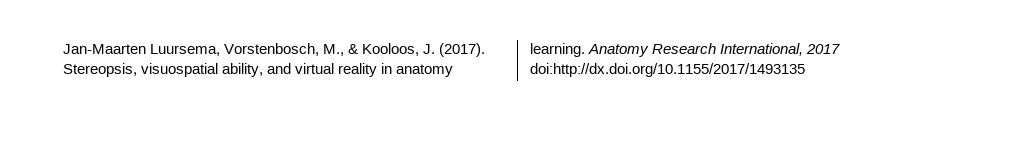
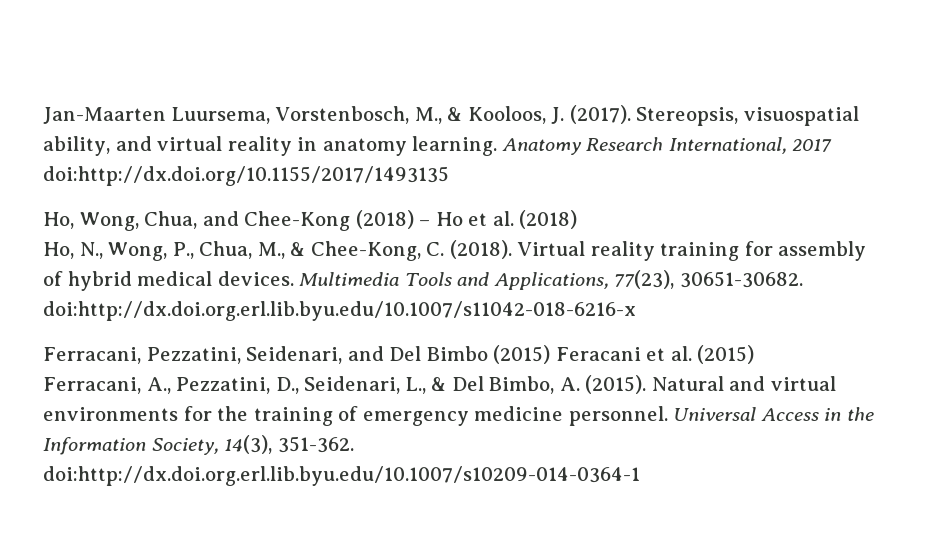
(805, 70) none -> [43,210,578,231] [43,240,867,261] [43,270,803,291] [43,301,636,321] [43,345,755,364] [43,375,836,394] [43,406,874,426] [43,435,354,455] [43,466,640,486] // Ho, Wong, Chua, and Chee-Kong (2018) – Ho et al. (2018) // Ho, N., Wong, P., Chua, M., & Chee-Kong, C. (2018). Virtual reality training for assembly of hybrid medical devices. Multimedia Tools and Applications, 77(23), 30651-30682. doi:http://dx.doi.org.erl.lib.byu.edu/10.1007/s11042-018-6216-x // Ferracani, Pezzatini, Seidenari, and Del Bimbo (2015) Feracani et al. (2015) // Ferracani, A., Pezzatini, D., Seidenari, L., & Del Bimbo, A. (2015). Natural and virtual environments for the training of emergency medicine personnel. Universal Access in the Information Society, 14(3), 351-362. doi:http://dx.doi.org.erl.lib.byu.edu/10.1007/s10209-014-0364-1

